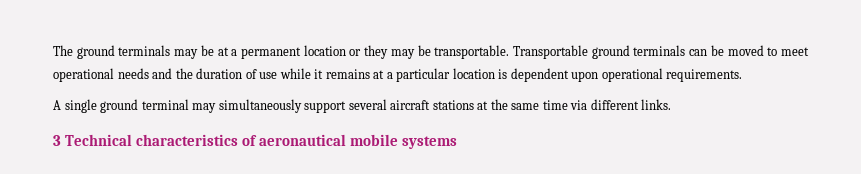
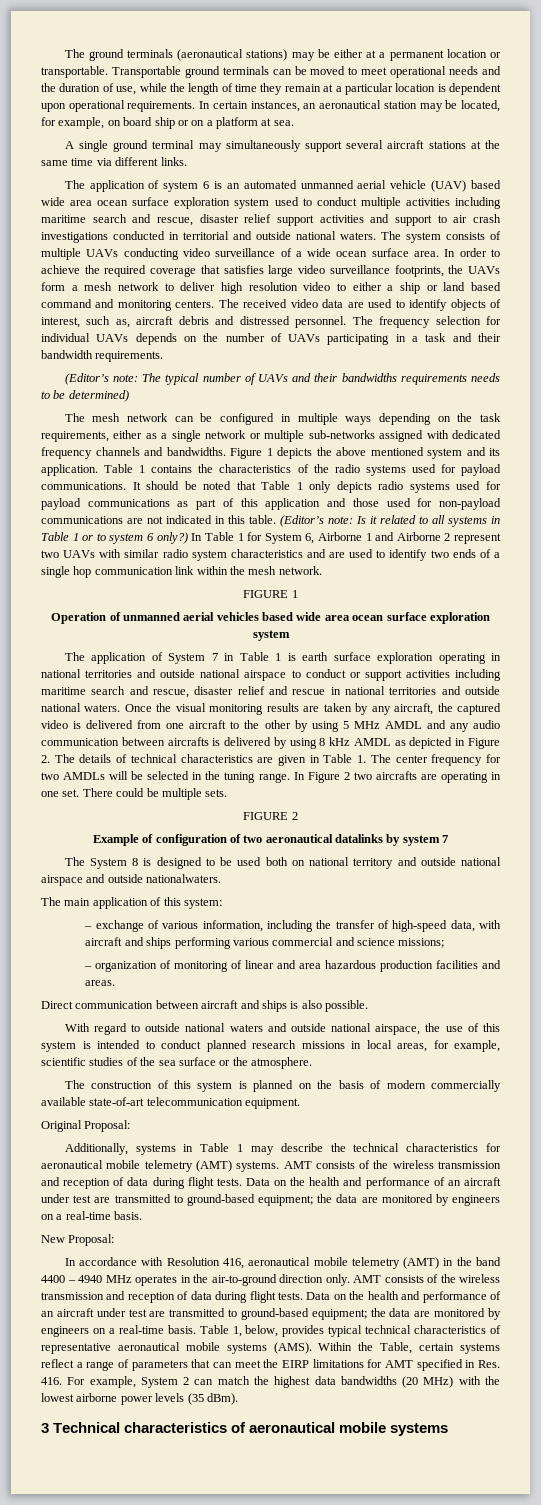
[174,45,214,59] may be -> [177,49,364,61] (aeronautical stations) may be either
[364,45,431,59] they may be -> (501, 55) none
[259,68,370,79] use while it remains -> [116,83,321,95] use, while the length of time they remain
(743, 75) none -> [199,100,501,112] [41,117,294,129] In certain instances, an aeronautical station may be located, for example, on board ship or on a platform at sea.
(672, 104) none -> [64,180,502,192] [41,197,501,209] [41,214,502,226] [41,231,501,243] [41,248,501,260] [41,265,501,277] [41,282,502,294] [41,299,501,311] [41,316,501,328] [41,333,502,345] [41,350,164,362] [64,373,500,385] [41,390,129,402] [64,413,501,425] [41,430,501,442] [41,447,500,459] [41,464,501,476] [41,481,502,493] [41,498,502,510] [41,515,500,527] [41,532,501,544] [41,549,500,561] [41,566,322,578] [243,590,298,598] [51,612,490,624] [252,630,290,641] [64,652,501,664] [41,669,501,681] [41,686,500,698] [41,703,501,715] [41,720,500,732] [41,737,501,749] [41,754,502,766] [41,771,501,783] [41,788,228,800] [243,812,298,820] [92,834,449,846] [64,857,502,869] [41,874,222,886] [41,897,222,909] [84,920,501,932] [85,937,445,949] [84,960,502,972] [85,980,116,986] [41,1000,368,1012] [64,1023,501,1035] [41,1040,500,1052] [41,1057,312,1069] [64,1080,501,1092] [41,1097,301,1109] [41,1120,131,1132] [64,1143,502,1155] [41,1160,502,1172] [41,1177,501,1189] [41,1194,501,1206] [41,1211,143,1220] [41,1234,115,1246] [64,1257,502,1269] [41,1274,500,1286] [41,1291,502,1303] [41,1308,502,1320] [41,1325,502,1337] [41,1342,501,1354] [41,1359,501,1371] [41,1376,500,1388] [41,1393,238,1405] // The application of system 6 is an automated unmanned aerial vehicle (UAV) based wide area ocean surface exploration system used to conduct multiple activities including maritime search and rescue, disaster relief support activities and support to air crash investigations conducted in territorial and outside national waters. The system consists of multiple UAVs conducting video surveillance of a wide ocean surface area. In order to achieve the required coverage that satisfies large video surveillance footprints, the UAVs form a mesh network to deliver high resolution video to either a ship or land based command and monitoring centers. The received video data are used to identify objects of interest, such as, aircraft debris and distressed personnel. The frequency selection for individual UAVs depends on the number of UAVs participating in a task and their bandwidth requirements. // (Editor’s note: The typical number of UAVs and their bandwidths requirements needs to be determined) // The mesh network can be configured in multiple ways depending on the task requirements, either as a single network or multiple sub-networks assigned with dedicated frequency channels and bandwidths. Figure 1 depicts the above mentioned system and its application. Table 1 contains the characteristics of the radio systems used for payload communications. It should be noted that Table 1 only depicts radio systems used for payload communications as part of this application and those used for non-payload communications are not indicated in this table. (Editor’s note: Is it related to all systems in Table 1 or to system 6 only?) In Table 1 for System 6, Airborne 1 and Airborne 2 represent two UAVs with similar radio system characteristics and are used to identify two ends of a single hop communication link within the mesh network. // FIGURE 1 // Operation of unmanned aerial vehicles based wide area ocean surface exploration system // The application of System 7 in Table 1 is earth surface exploration operating in national territories and outside national airspace to conduct or support activities including maritime search and rescue, disaster relief and rescue in national territories and outside national waters. Once the visual monitoring results are taken by any aircraft, the captured video is delivered from one aircraft to the other by using 5 MHz AMDL and any audio communication between aircrafts is delivered by using 8 kHz AMDL as depicted in Figure 2. The details of technical characteristics are given in Table 1. The center frequency for two AMDLs will be selected in the tuning range. In Figure 2 two aircrafts are operating in one set. There could be multiple sets. // FIGURE 2 // Example of configuration of two aeronautical datalinks by system 7 // The System 8 is designed to be used both on national territory and outside national airspace and outside nationalwaters. // The main application of this system: // – exchange of various information, including the transfer of high-speed data, with aircraft and ships performing various commercial and science missions; // – organization of monitoring of linear and area hazardous production facilities and areas. // Direct communication between aircraft and ships is also possible. // With regard to outside national waters and outside national airspace, the use of this system is intended to conduct planned research missions in local areas, for example, scientific studies of the sea surface or the atmosphere. // The construction of this system is planned on the basis of modern commercially available state-of-art telecommunication equipment. // Original Proposal: // Additionally, systems in Table 1 may describe the technical characteristics for aeronautical mobile telemetry (AMT) systems. AMT consists of the wireless transmission and reception of data during flight tests. Data on the health and performance of an aircraft under test are transmitted to ground-based equipment; the data are monitored by engineers on a real-time basis. // New Proposal: // In accordance with Resolution 416, aeronautical mobile telemetry (AMT) in the band 4400 – 4940 MHz operates in the air-to-ground direction only. AMT consists of the wireless transmission and reception of data during flight tests. Data on the health and performance of an aircraft under test are transmitted to ground-based equipment; the data are monitored by engineers on a real-time basis. Table 1, below, provides typical technical characteristics of representative aeronautical mobile systems (AMS). Within the Table, certain systems reflect a range of parameters that can meet the EIRP limitations for AMT specified in Res. 416. For example, System 2 can match the highest data bandwidths (20 MHz) with the lowest airborne power levels (35 dBm).

